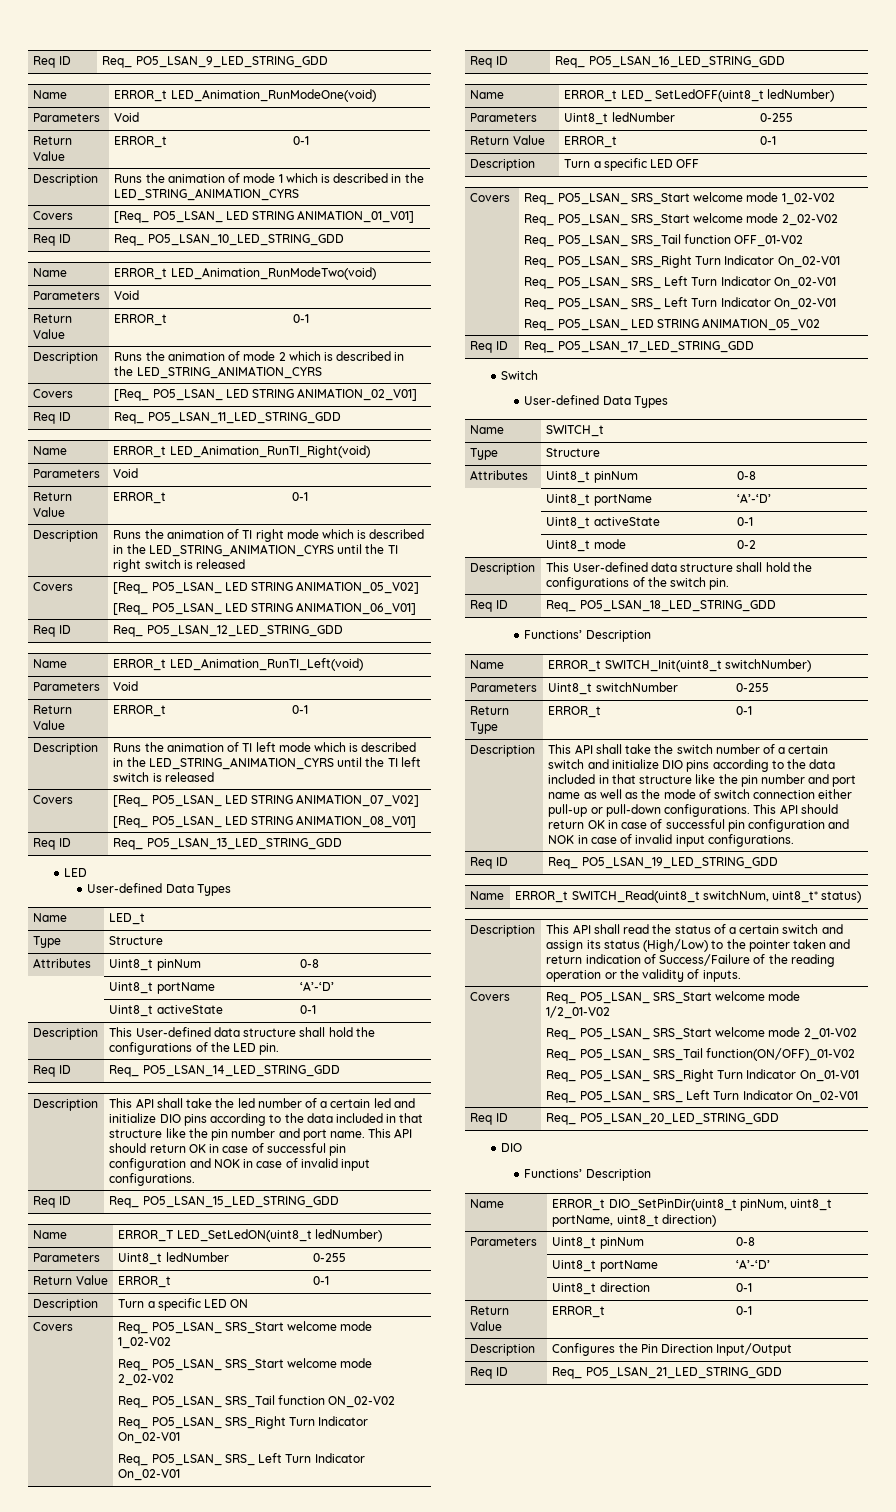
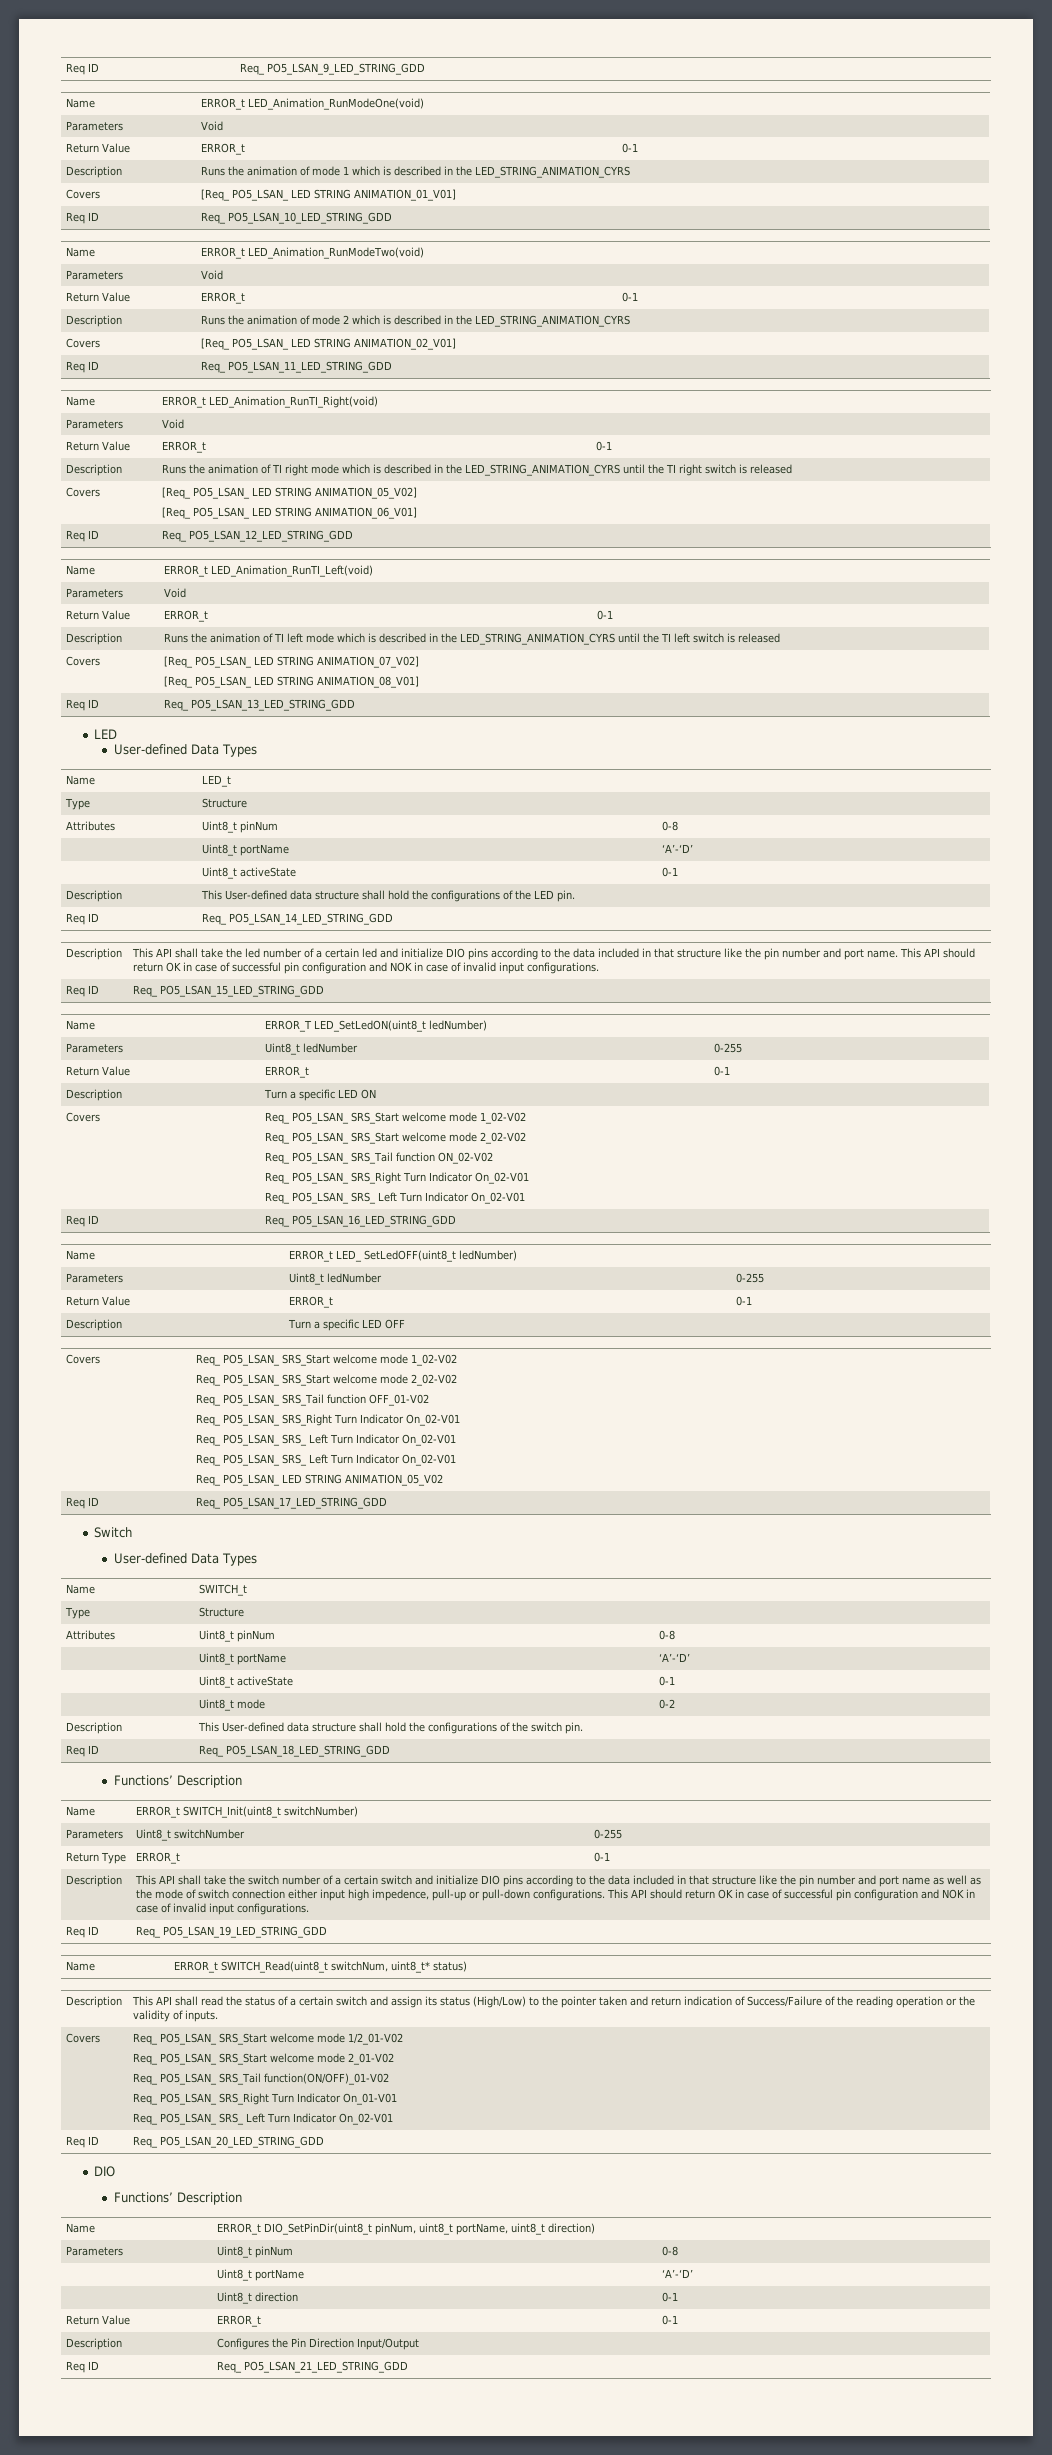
(853, 794) none -> [320,1889,430,1901] input high impedence,

